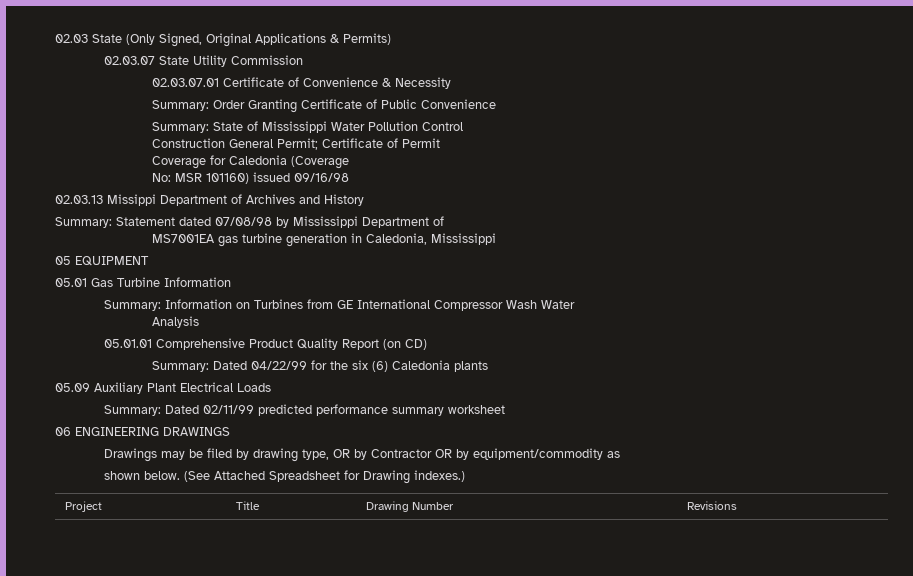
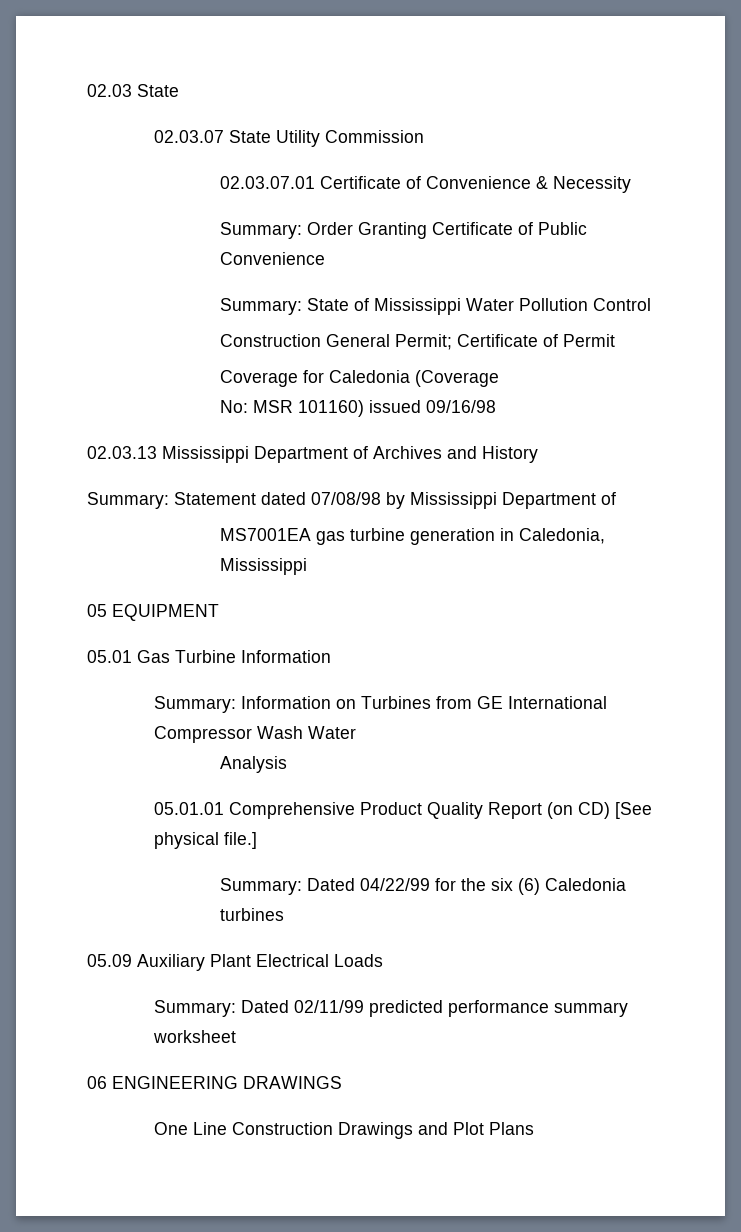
[126,33,391,47] (Only Signed, Original Applications & Permits) -> (179, 90) none
[107,194,156,206] Missippi -> [162,446,249,463] Mississippi
(427, 344) none -> [614,802,652,819] [153,832,257,849] [See physical file.]
[454,361,489,372] plants -> [220,908,285,921] turbines
[103,448,620,462] [103,470,465,484] [65,501,103,512] [236,501,261,510] [366,501,455,512] [687,501,738,510] Drawings may be filed by drawing type, OR by Contractor OR by equipment/commodity as // shown below. (See Attached Spreadsheet for Drawing indexes.) // Project | Title | Drawing Number | Revisions -> [153,1122,534,1139] One Line Construction Drawings and Plot Plans

